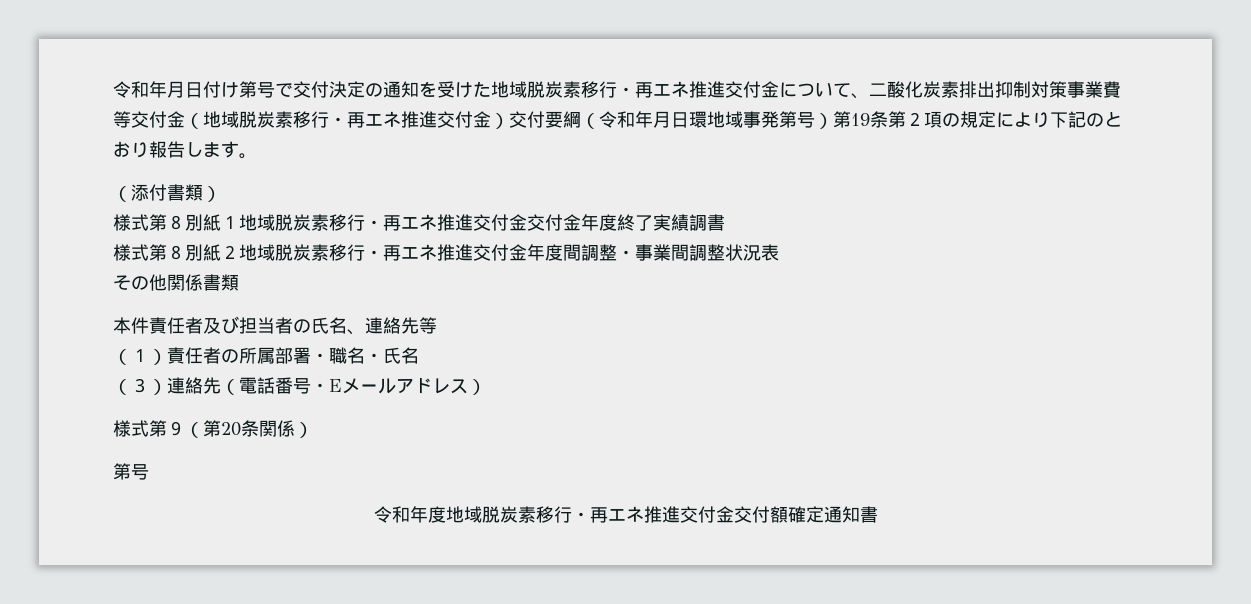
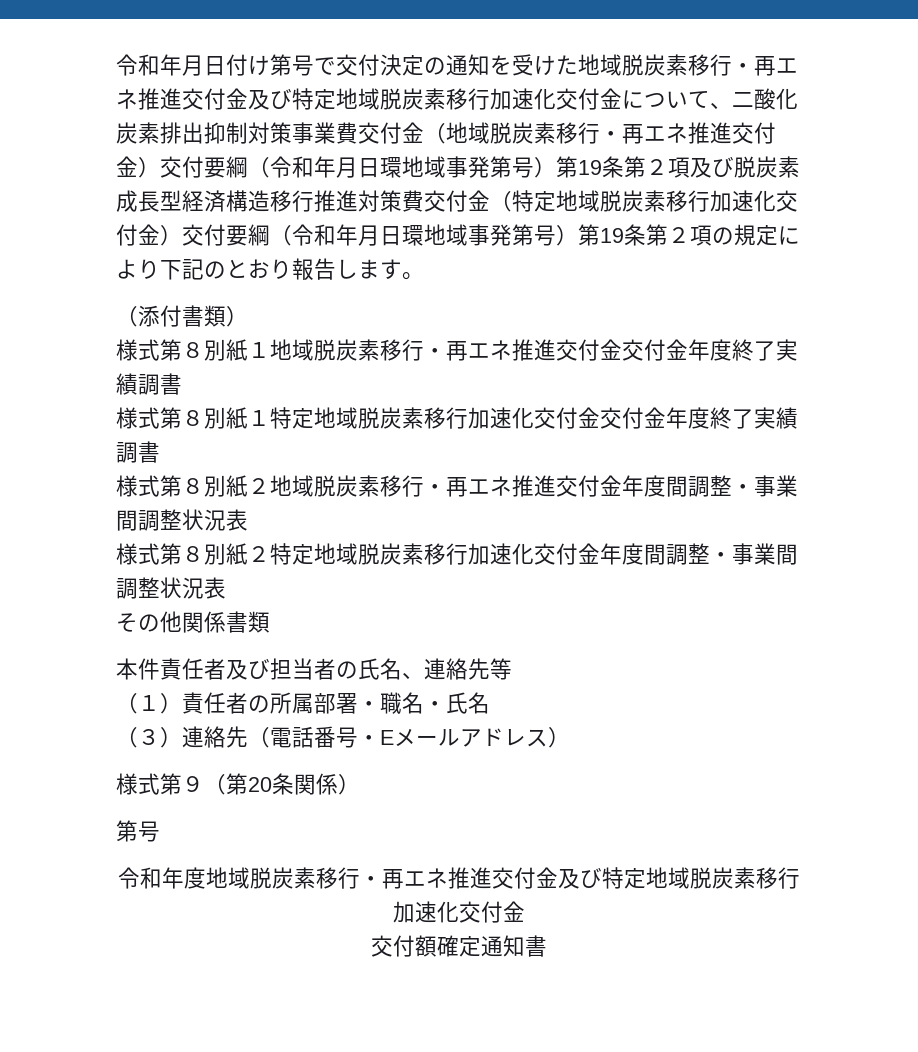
(779, 89) none -> [248,88,622,110] 及び特定地域脱炭素移行加速化交付金
[113,111,131,128] 等 -> (358, 133) none
(942, 119) none -> [690,156,800,178] [116,190,798,212] [116,224,712,246] 及び脱炭素成長型経済構造移行推進対策費交付金（特定地域脱炭素移行加速化交付金）交付要綱（令和年月日環地域事発第号）第19条第２項
(725, 222) none -> [116,407,798,430] [116,441,160,463] // 様式第８別紙１特定地域脱炭素移行加速化交付金交付金年度終了実績調書
(779, 252) none -> [116,543,798,566] [116,577,226,599] // 様式第８別紙２特定地域脱炭素移行加速化交付金年度間調整・事業間調整状況表
(734, 514) none -> [558,867,800,889] [393,901,525,923] 及び特定地域脱炭素移行加速化交付金 //

